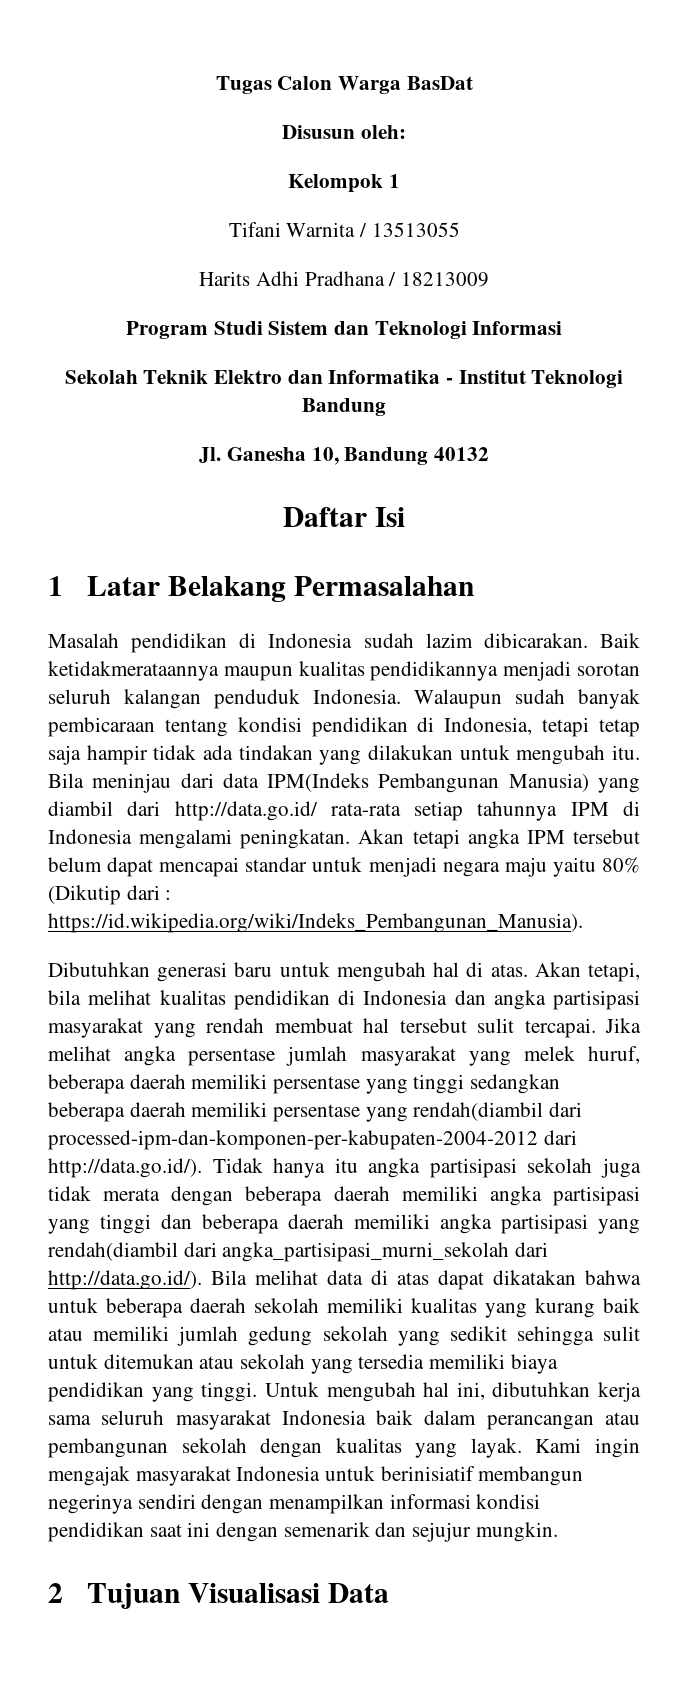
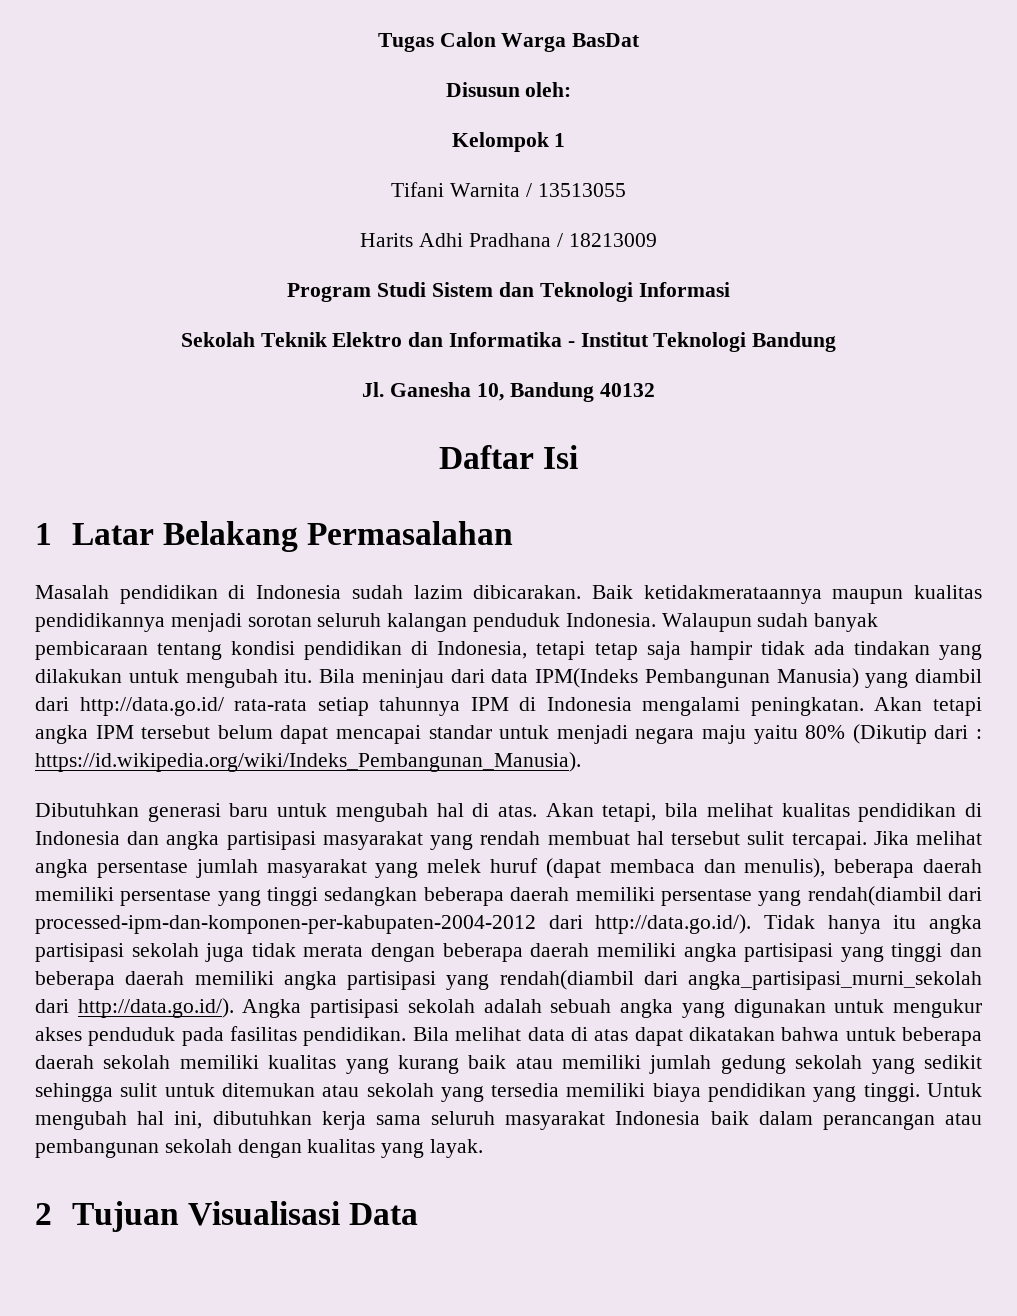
[587,1046,640,1064] huruf, -> [489,858,826,878] huruf (dapat membaca dan menulis),
(202, 1280) none -> [242,999,983,1018] [35,1026,407,1046] Angka partisipasi sekolah adalah sebuah angka yang digunakan untuk mengukur akses penduduk pada fasilitas pendidikan.
[535,1438,640,1458] [48,1466,584,1486] [48,1494,541,1514] [48,1522,558,1542] Kami ingin mengajak masyarakat Indonesia untuk berinisiatif membangun negerinya sendiri dengan menampilkan informasi kondisi pendidikan saat ini dengan semenarik dan sejujur mungkin. -> (484, 1148) none

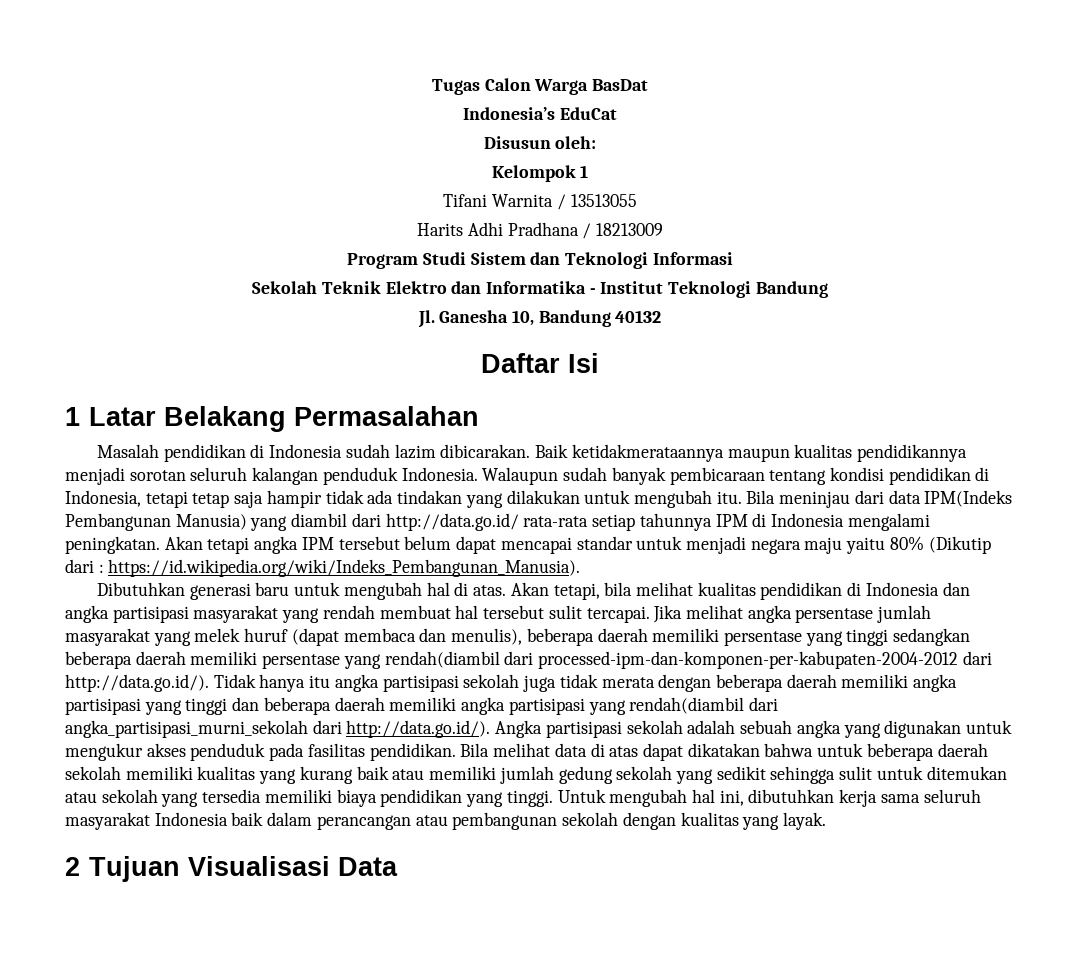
(641, 40) none -> [463,107,617,120] // Indonesia’s EduCat

